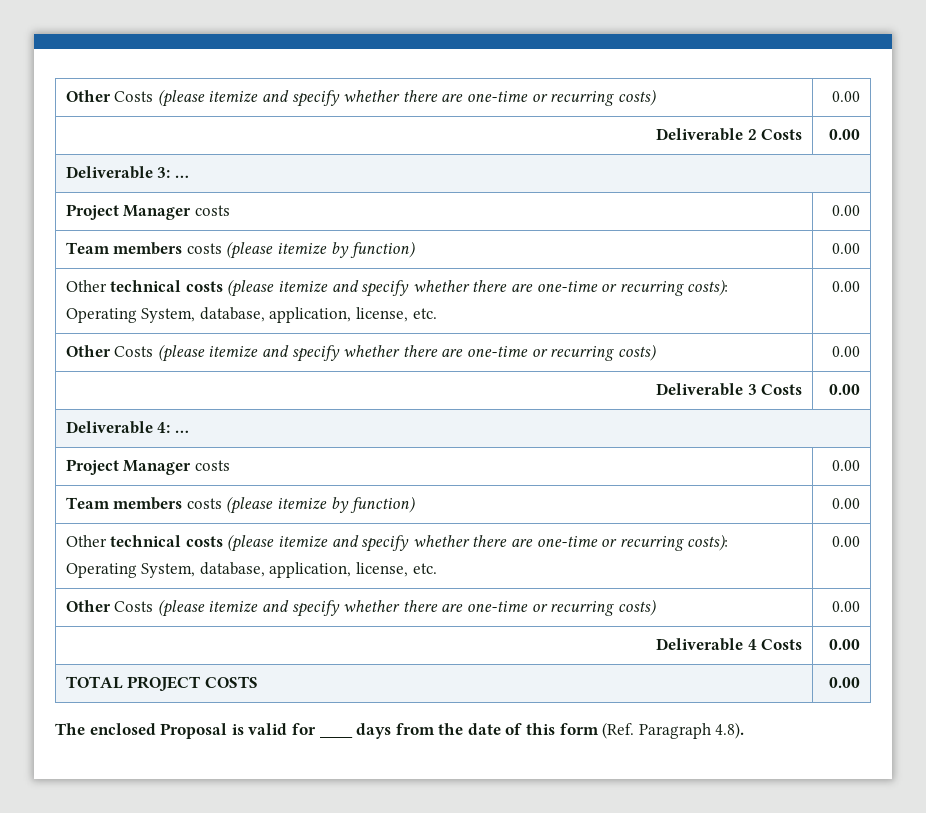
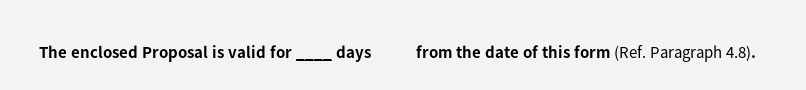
[65,89,656,107] [832,91,861,102] [656,128,803,141] [829,129,861,140] [65,166,189,179] [65,204,230,220] [832,205,861,216] [65,241,416,259] [832,243,861,254] [65,279,729,297] [65,307,437,323] [832,281,861,292] [65,344,656,362] [832,346,861,357] [656,383,803,396] [829,384,861,395] [65,421,189,434] [65,459,230,475] [832,460,861,471] [65,496,416,514] [832,498,861,509] [65,534,729,552] [65,562,437,578] [832,536,861,547] [65,599,656,617] [832,601,861,612] [656,638,803,651] [829,639,861,650] [65,676,258,692] [829,677,861,688] Other Costs (please itemize and specify whether there are one-time or recurring costs) | 0.00 // Deliverable 2 Costs | 0.00 // Deliverable 3: … // Project Manager costs | 0.00 // Team members costs (please itemize by function) | 0.00 // Other technical costs (please itemize and specify whether there are one-time or recurring costs): // Operating System, database, application, license, etc. | 0.00 // Other Costs (please itemize and specify whether there are one-time or recurring costs) | 0.00 // Deliverable 3 Costs | 0.00 // Deliverable 4: … // Project Manager costs | 0.00 // Team members costs (please itemize by function) | 0.00 // Other technical costs (please itemize and specify whether there are one-time or recurring costs): // Operating System, database, application, license, etc. | 0.00 // Other Costs (please itemize and specify whether there are one-time or recurring costs) | 0.00 // Deliverable 4 Costs | 0.00 // TOTAL PROJECT COSTS | 0.00 // -> (39, 51) none

